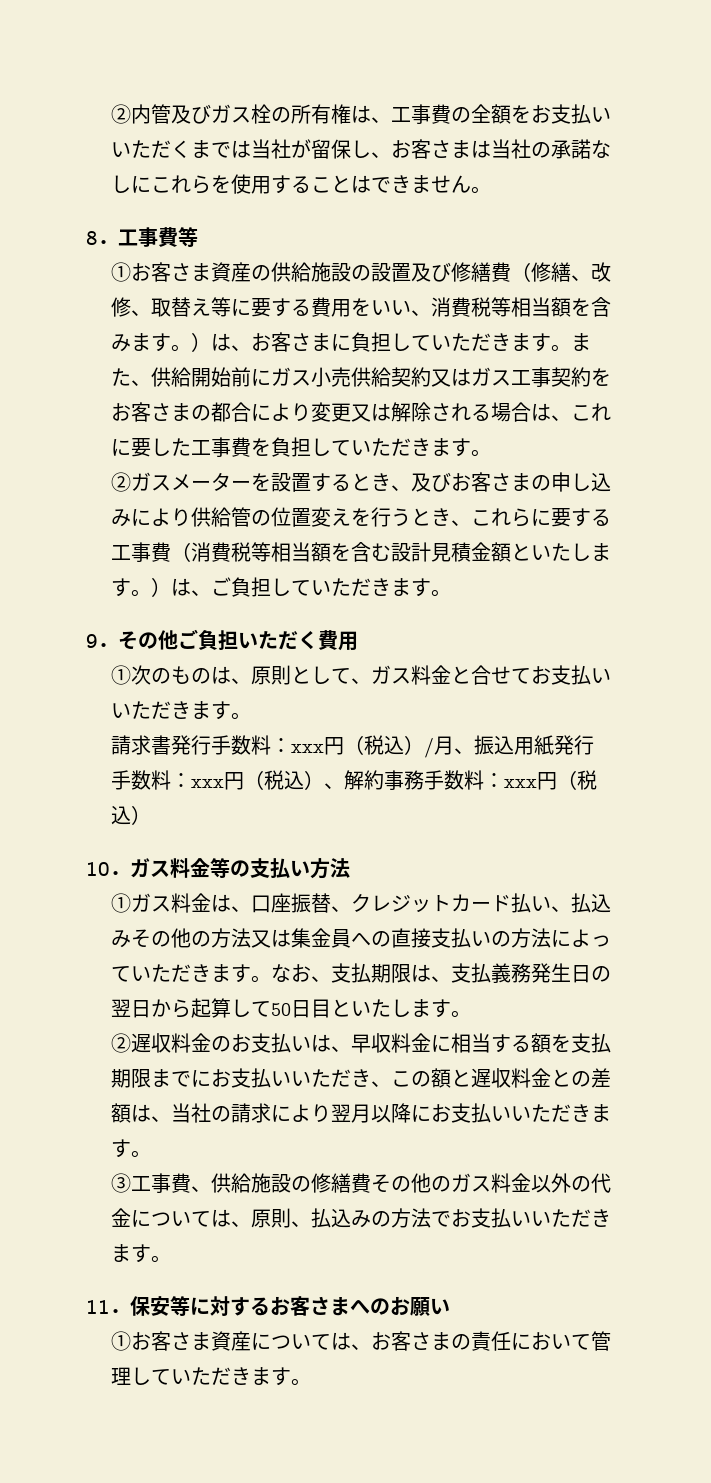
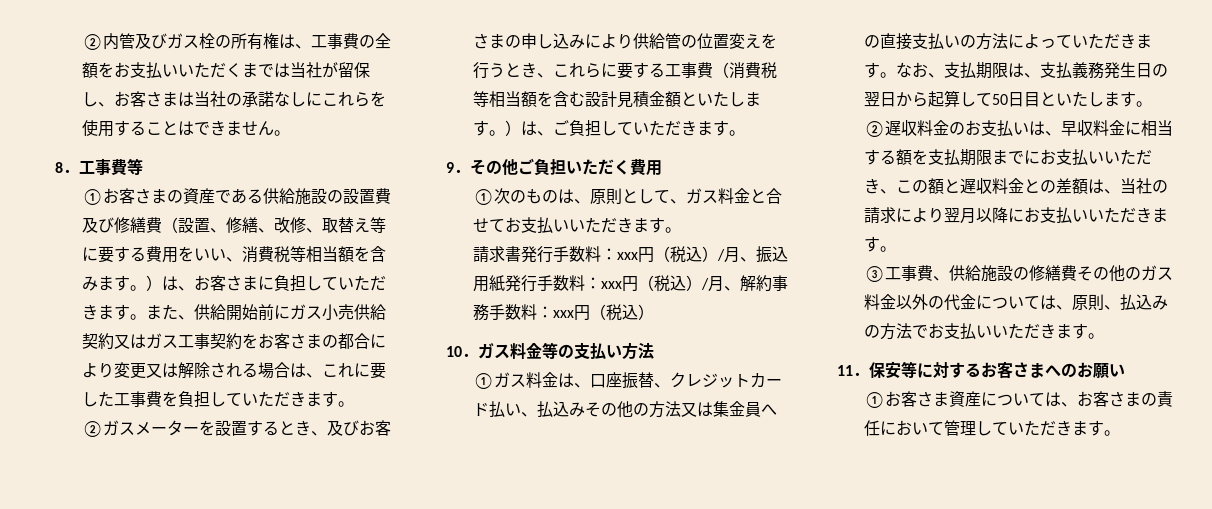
[210,262,271,282] 資産の -> [167,188,264,204] の資産である
(411, 272) none -> [375,188,392,204] 費
(531, 272) none -> [178,217,227,233] 設置、
(324, 780) none -> [701,276,725,292] /月

